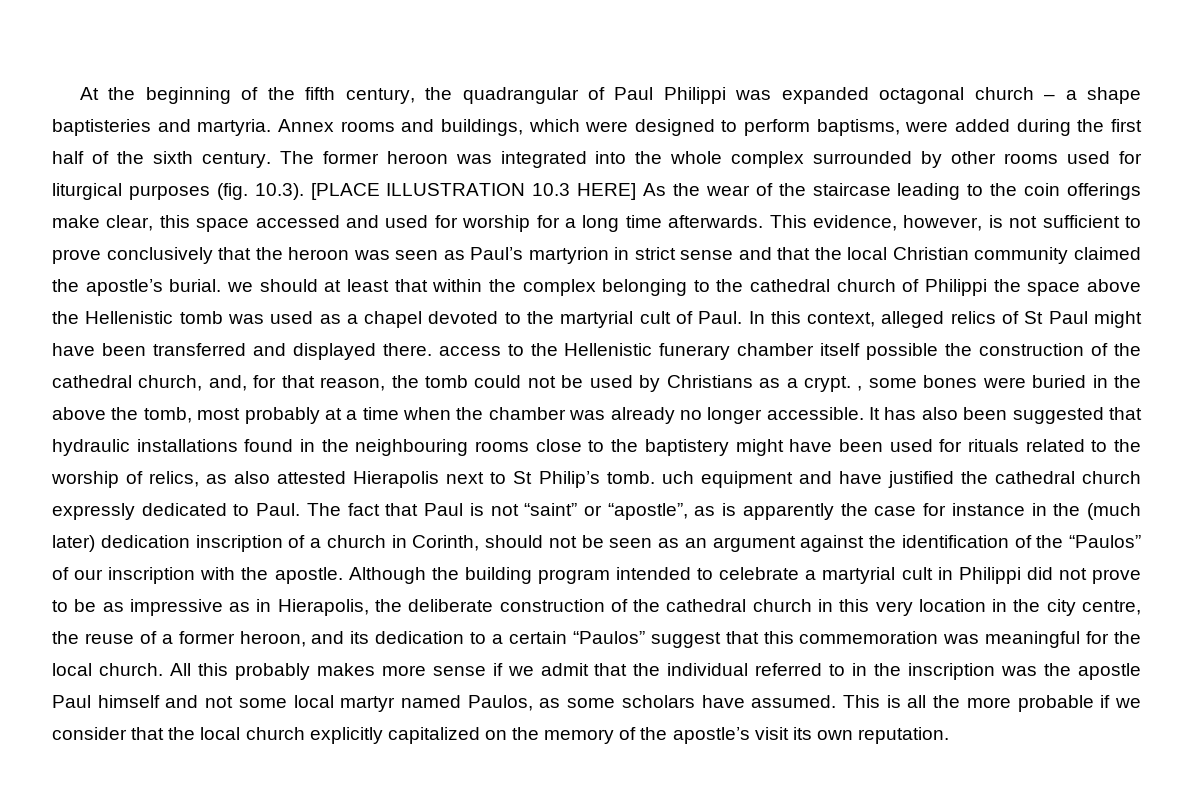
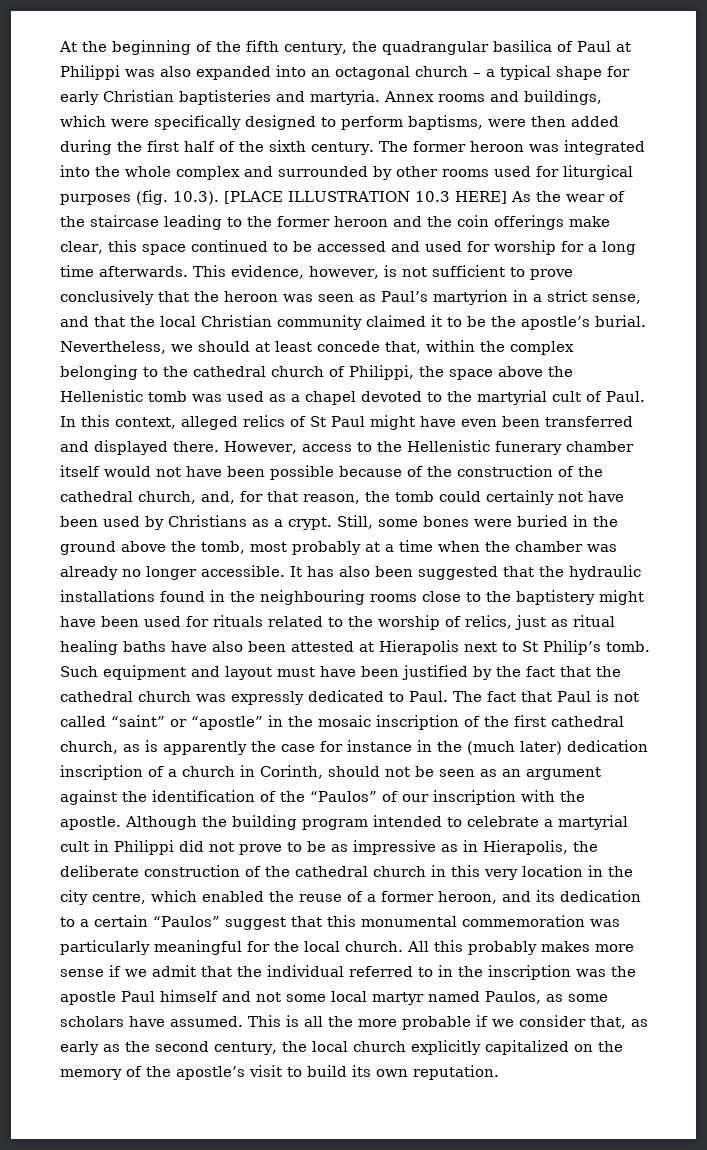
(579, 95) none -> [492,40,552,52] basilica
(654, 93) none -> [615,42,631,52] at
[781,87,1141,104] expanded octagonal church – a shape -> [160,65,630,80] [60,90,174,105] also expanded into an octagonal church – a typical shape for early Christian
(629, 126) none -> [154,115,241,130] specifically
(949, 126) none -> [531,116,566,127] then
(805, 159) none -> [244,166,273,177] and
(1018, 189) none -> [277,216,452,227] former heroon and the
(250, 225) none -> [190,240,312,252] continued to be
[634,247,734,260] strict sense -> [533,290,641,304] a strict sense,
(1141, 253) none -> [431,315,486,327] it to be
(222, 285) none -> [60,341,166,354] Nevertheless,
[394,279,428,292] that -> [317,341,421,354] concede that,
[925,279,988,296] Philippi -> [349,365,414,380] Philippi,
(95, 349) none -> [461,419,497,427] even
(432, 349) none -> [224,441,297,454] However,
[866,343,939,360] possible -> [104,465,423,480] would not have been possible because of
[527,375,584,388] not be -> [486,490,624,505] [60,516,98,527] certainly not have been
[857,386,863,391] , -> [337,515,373,529] Still,
(1141, 381) none -> [60,541,116,555] ground
(1143, 413) none -> [539,566,564,577] the
[206,471,347,484] as also attested -> [515,615,615,630] [60,640,374,655] just as ritual healing baths have also been attested at
[661,471,694,484] uch -> [60,666,98,677] Such
[838,471,1141,488] have justified the cathedral church -> [225,665,621,680] [60,691,226,702] layout must have been justified by the fact that the cathedral church was
(519, 510) none -> [60,716,106,727] called
[607,503,688,520] “apostle”, -> [191,715,624,730] [60,741,118,754] “apostle” in the mosaic inscription of the first cathedral church,
(1142, 607) none -> [151,890,264,902] which enabled
(794, 637) none -> [361,916,457,927] monumental
(980, 639) none -> [60,940,150,955] particularly
[131,727,165,740] that -> [590,1016,648,1029] [60,1041,277,1055] that, as early as the second century,
(789, 733) none -> [287,1065,347,1077] to build

